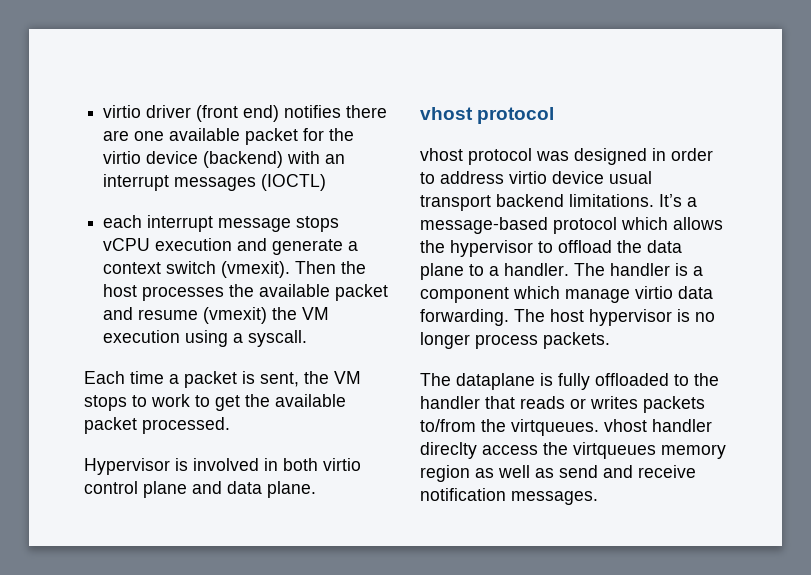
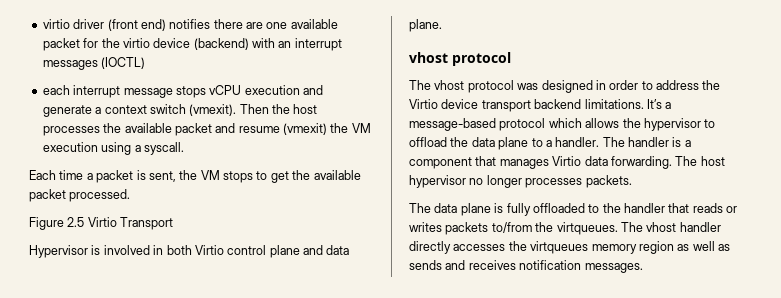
[151,394,210,407] work to -> (268, 175) none
(230, 425) none -> [29,217,174,230] // Figure 2.5 Virtio Transport
[323,458,361,471] virtio -> [194,245,224,255] Virtio
(555, 115) none -> [409,80,431,90] The
[509,171,652,184] virtio device usual -> [702,80,721,90] [409,99,479,109] the Virtio device
[513,286,673,303] which manage virtio -> [475,156,582,169] that manages Virtio
[677,309,690,322] is -> (466, 181) none
[475,334,538,349] process -> [525,178,583,188] processes
[456,373,535,390] dataplane -> [434,203,491,216] data plane
(599, 427) none -> [620,222,643,232] The
[420,442,538,459] direclty access -> [409,241,506,254] directly accesses
[559,465,696,478] send and receive -> [409,260,516,270] sends and receives

